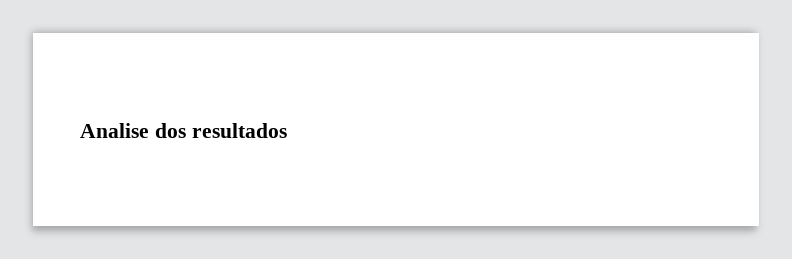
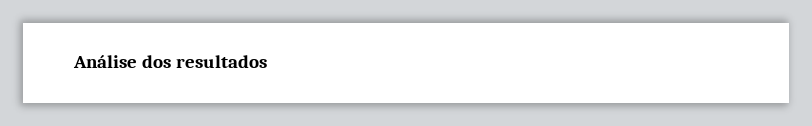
[80,123,149,138] Analise -> [73,55,137,68] Análise

